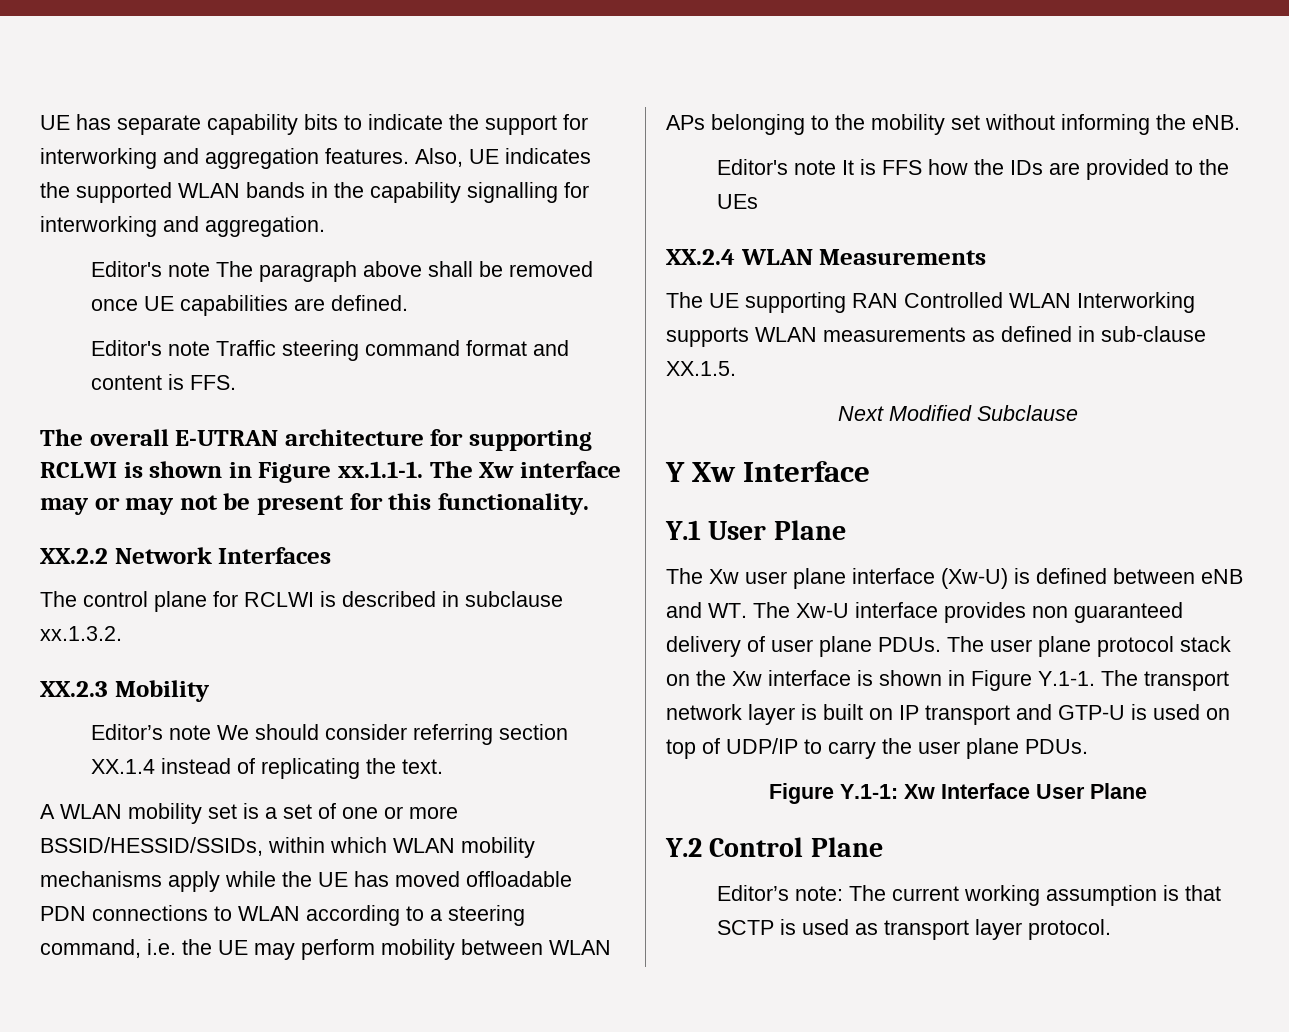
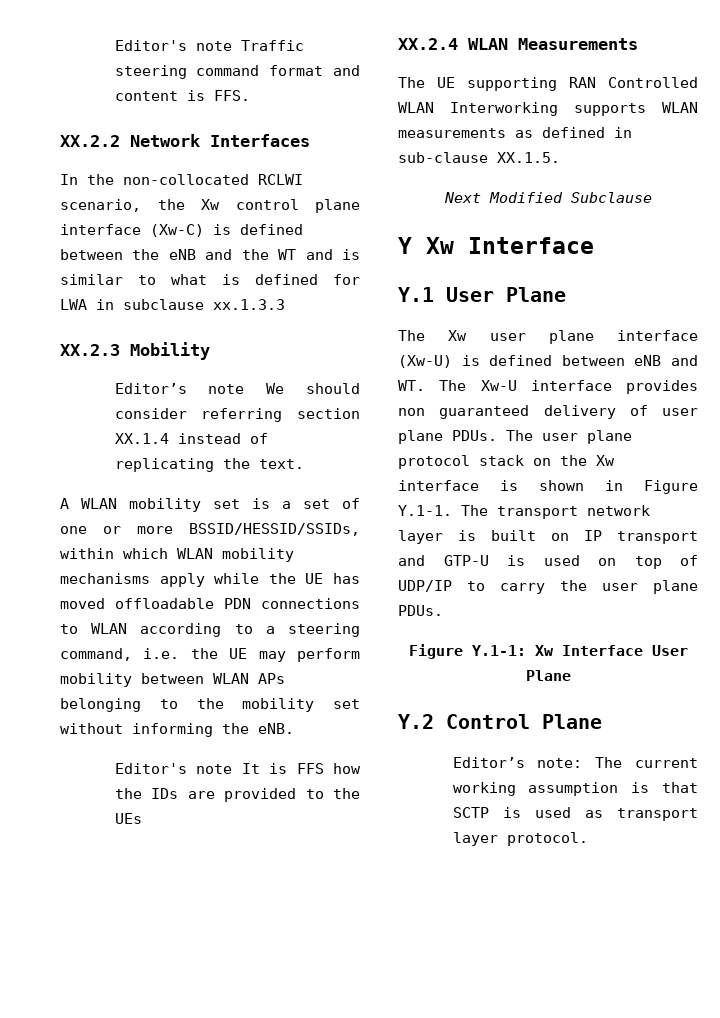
[40,114,588,135] [40,148,591,169] [40,182,589,203] [40,216,325,237] [90,261,593,282] [90,295,408,316] UE has separate capability bits to indicate the support for interworking and aggregation features. Also, UE indicates the supported WLAN bands in the capability signalling for interworking and aggregation. // Editor's note The paragraph above shall be removed once UE capabilities are defined. // -> (114, 45) none
[40,429,593,451] [40,461,621,483] [40,493,589,515] [40,547,332,564] [40,591,436,612] The overall E-UTRAN architecture for supporting RCLWI is shown in Figure xx.1.1-1. The Xw interface may or may not be present for this functionality. // XX.2.2 Network Interfaces // The control plane for RCLWI is described -> [60,134,310,147] [60,174,303,185] [60,199,360,213] [60,224,303,237] [60,249,360,260] [60,274,360,285] [60,299,87,310] XX.2.2 Network Interfaces // In the non-collocated RCLWI scenario, the Xw control plane interface (Xw-C) is defined between the eNB and the WT and is similar to what is defined for LWA
[40,626,122,641] xx.1.3.2. -> [213,299,285,310] xx.1.3.3

